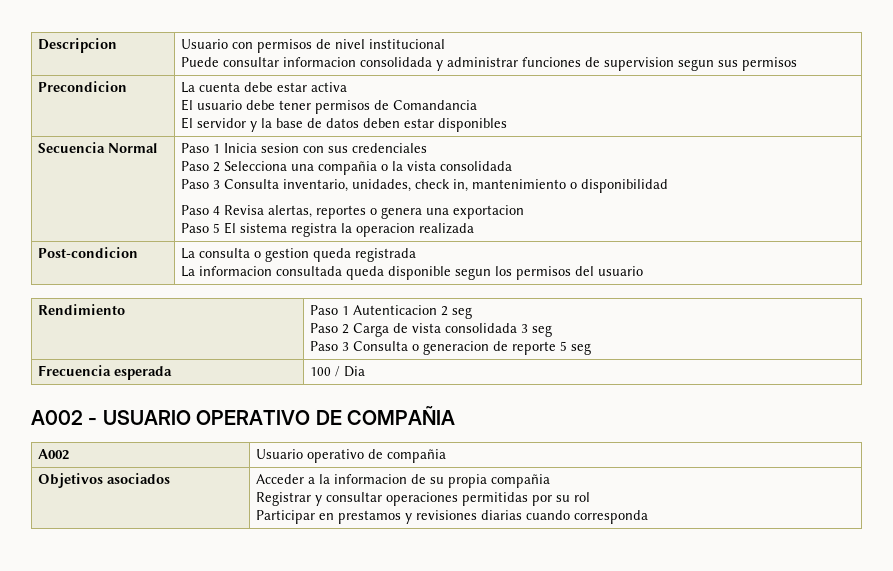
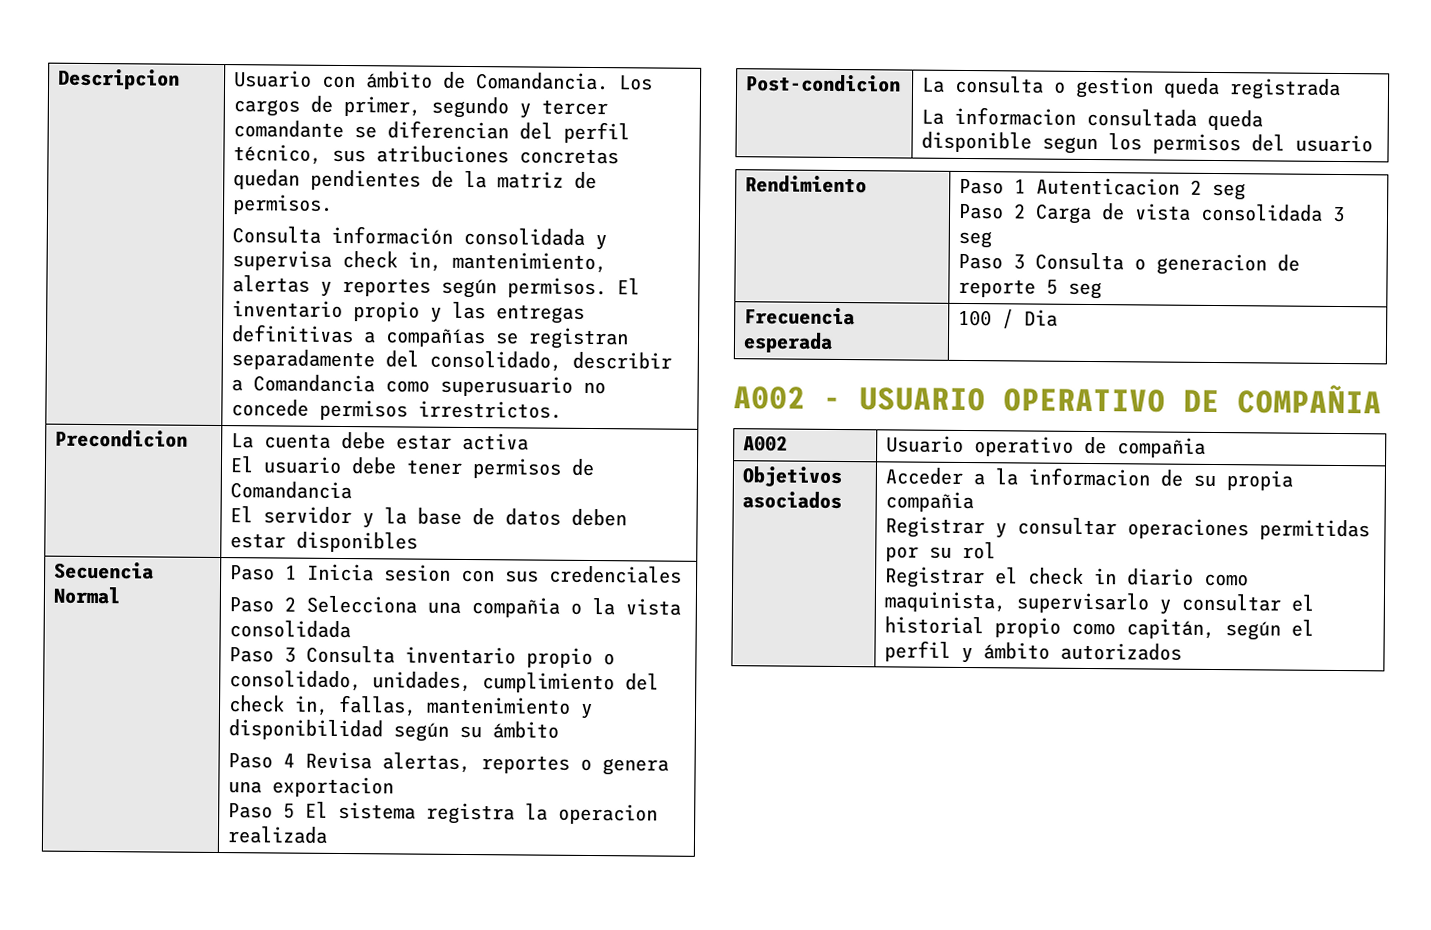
[256,39,445,53] [180,57,797,71] permisos de nivel institucional // Puede consultar informacion consolidada y administrar funciones de supervision segun sus permisos -> [366,71,654,91] [233,95,609,119] [233,120,631,144] [233,144,620,165] [233,169,598,191] [232,194,334,215] [232,225,608,251] [232,250,608,274] [232,275,641,299] [232,300,586,324] [231,324,630,350] [231,349,673,372] [231,374,607,397] [231,399,563,421] ámbito de Comandancia. Los cargos de primer, segundo y tercer comandante se diferencian del perfil técnico, sus atribuciones concretas quedan pendientes de la matriz de permisos. // Consulta información consolidada y supervisa check in, mantenimiento, alertas y reportes según permisos. El inventario propio y las entregas definitivas a compañías se registran separadamente del consolidado, describir a Comandancia como superusuario no concede permisos irrestrictos.
[282,179,668,193] inventario, unidades, check in, mantenimiento o disponibilidad -> [405,646,616,669] [229,670,660,694] [229,694,594,720] [228,719,560,742] inventario propio o consolidado, unidades, cumplimiento del check in, fallas, mantenimiento y disponibilidad según su ámbito
[255,510,648,524] Participar en prestamos y revisiones diarias cuando corresponda -> [885,566,1250,589] [884,591,1315,615] [884,616,1315,641] [884,640,1183,664] Registrar el check in diario como maquinista, supervisarlo y consultar el historial propio como capitán, según el perfil y ámbito autorizados

